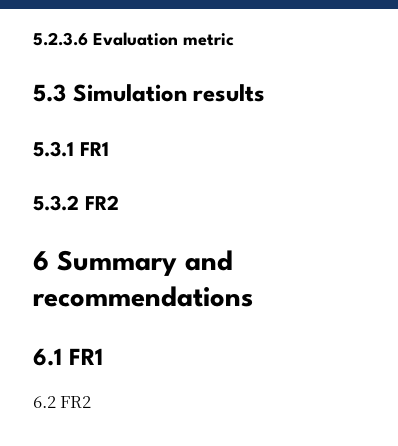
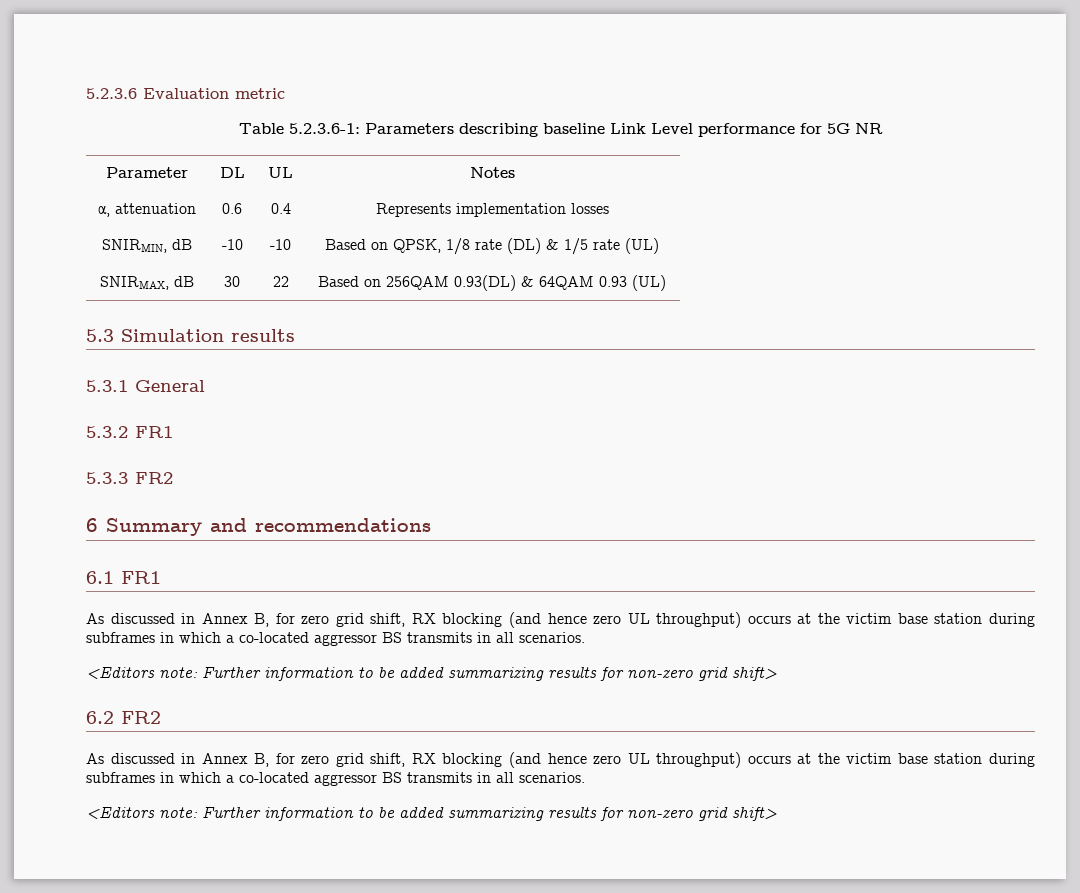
(234, 39) none -> [239,123,883,137] [106,167,188,178] [219,167,245,178] [268,167,293,178] [469,167,515,178] [98,203,196,217] [222,203,242,214] [270,203,291,214] [375,203,609,217] [102,239,192,253] [221,239,243,250] [270,239,291,250] [325,238,659,255] [100,276,194,290] [224,276,240,287] [272,276,289,287] [318,275,666,291] // Table 5.2.3.6-1: Parameters describing baseline Link Level performance for 5G NR // Parameter | DL | UL | Notes // α, attenuation | 0.6 | 0.4 | Represents implementation losses // SNIRMIN, dB | -10 | -10 | Based on QPSK, 1/8 rate (DL) & 1/5 rate (UL) // SNIRMAX, dB | 30 | 22 | Based on 256QAM 0.93(DL) & 64QAM 0.93 (UL)
[80,142,109,156] [33,195,79,211] FR1 // 5.3.2 -> [135,380,205,392] [86,426,173,438] [86,472,128,484] General // 5.3.2 FR1 // 5.3.3
[33,396,92,408] 6.2 FR2 -> [86,612,1035,628] [86,632,585,646] [86,667,777,681] [86,711,161,724] [86,752,1035,768] [86,772,585,786] [86,807,777,821] As discussed in Annex B, for zero grid shift, RX blocking (and hence zero UL throughput) occurs at the victim base station during subframes in which a co-located aggressor BS transmits in all scenarios. // <Editors note: Further information to be added summarizing results for non-zero grid shift> // 6.2 FR2 // As discussed in Annex B, for zero grid shift, RX blocking (and hence zero UL throughput) occurs at the victim base station during subframes in which a co-located aggressor BS transmits in all scenarios. // <Editors note: Further information to be added summarizing results for non-zero grid shift>

